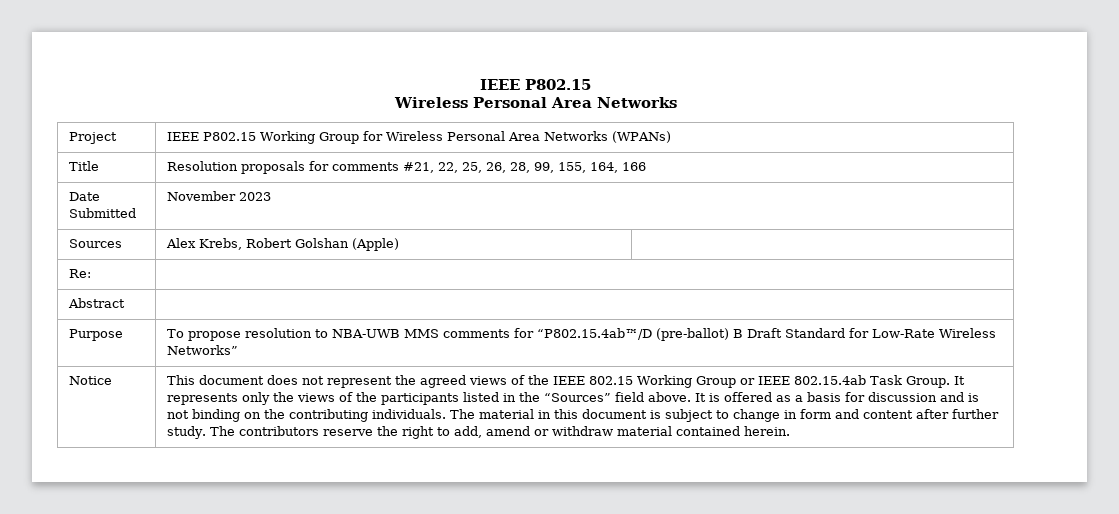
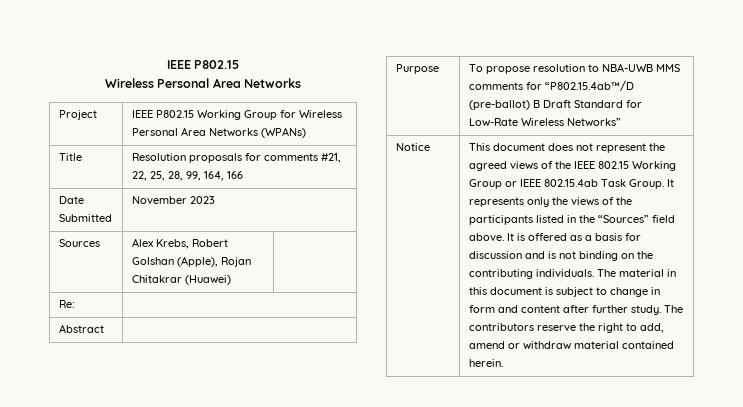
[485,162,506,173] 26, -> (165, 176) none
[557,162,586,173] 155, -> (201, 176) none
[351,238,399,251] (Apple) -> [176,256,251,267] [131,275,231,285] (Apple), Rojan Chitakrar (Huawei)

